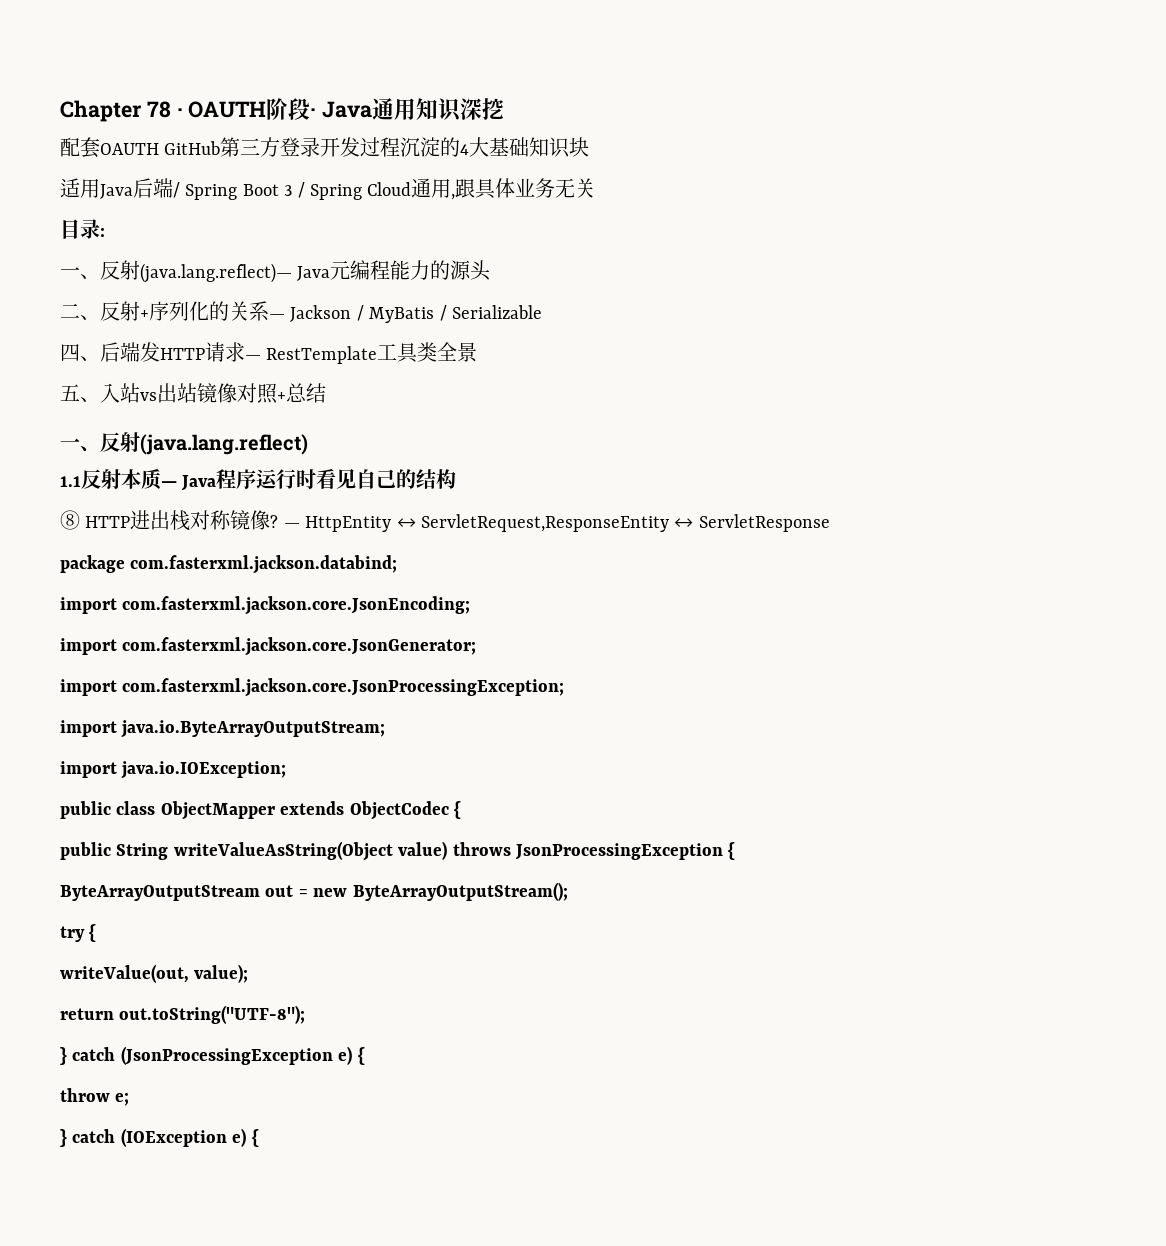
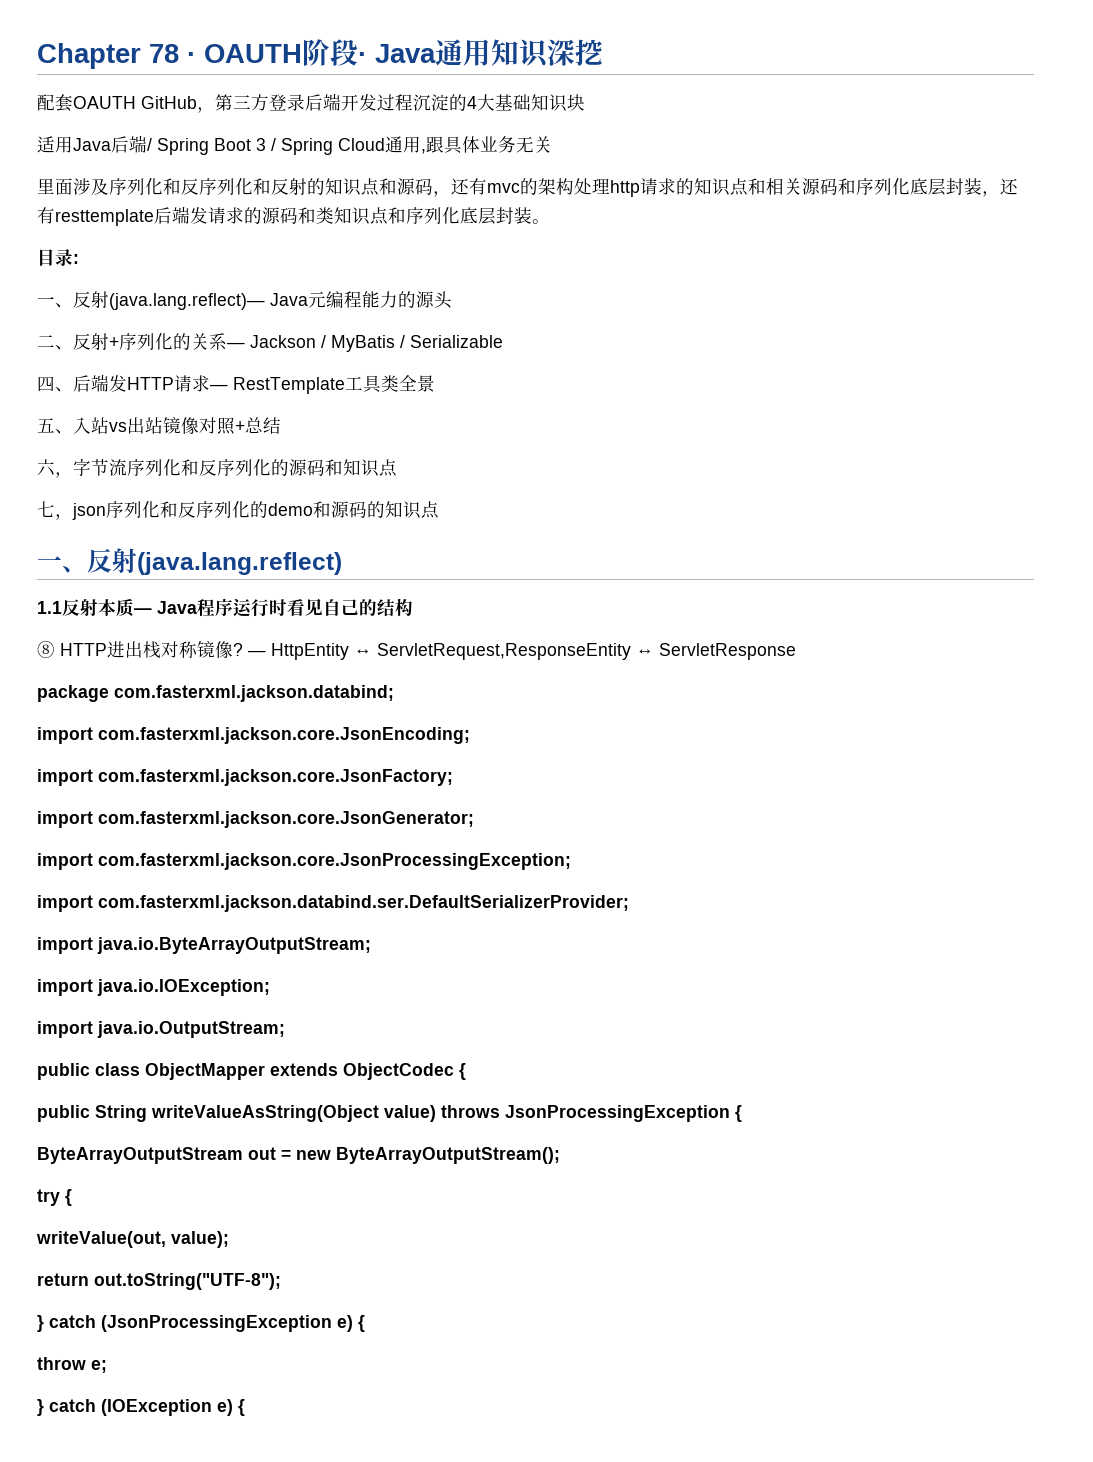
(221, 148) none -> [197,107,215,113] ，
(321, 147) none -> [305,93,341,111] 后端
(596, 188) none -> [37,178,1018,197] [37,206,550,226] // 里面涉及序列化和反序列化和反射的知识点和源码，还有mvc的架构处理http请求的知识点和相关源码和序列化底层封装，还有resttemplate后端发请求的源码和类知识点和序列化底层封装。
(326, 393) none -> [37,458,397,478] [37,501,439,520] // 六，字节流序列化和反序列化的源码和知识点 // 七，json序列化和反序列化的demo和源码的知识点
(471, 605) none -> [37,769,453,786] // import com.fasterxml.jackson.core.JsonFactory;
(565, 687) none -> [37,895,629,912] // import com.fasterxml.jackson.databind.ser.DefaultSerializerProvider;
(287, 770) none -> [37,1021,285,1038] // import java.io.OutputStream;

